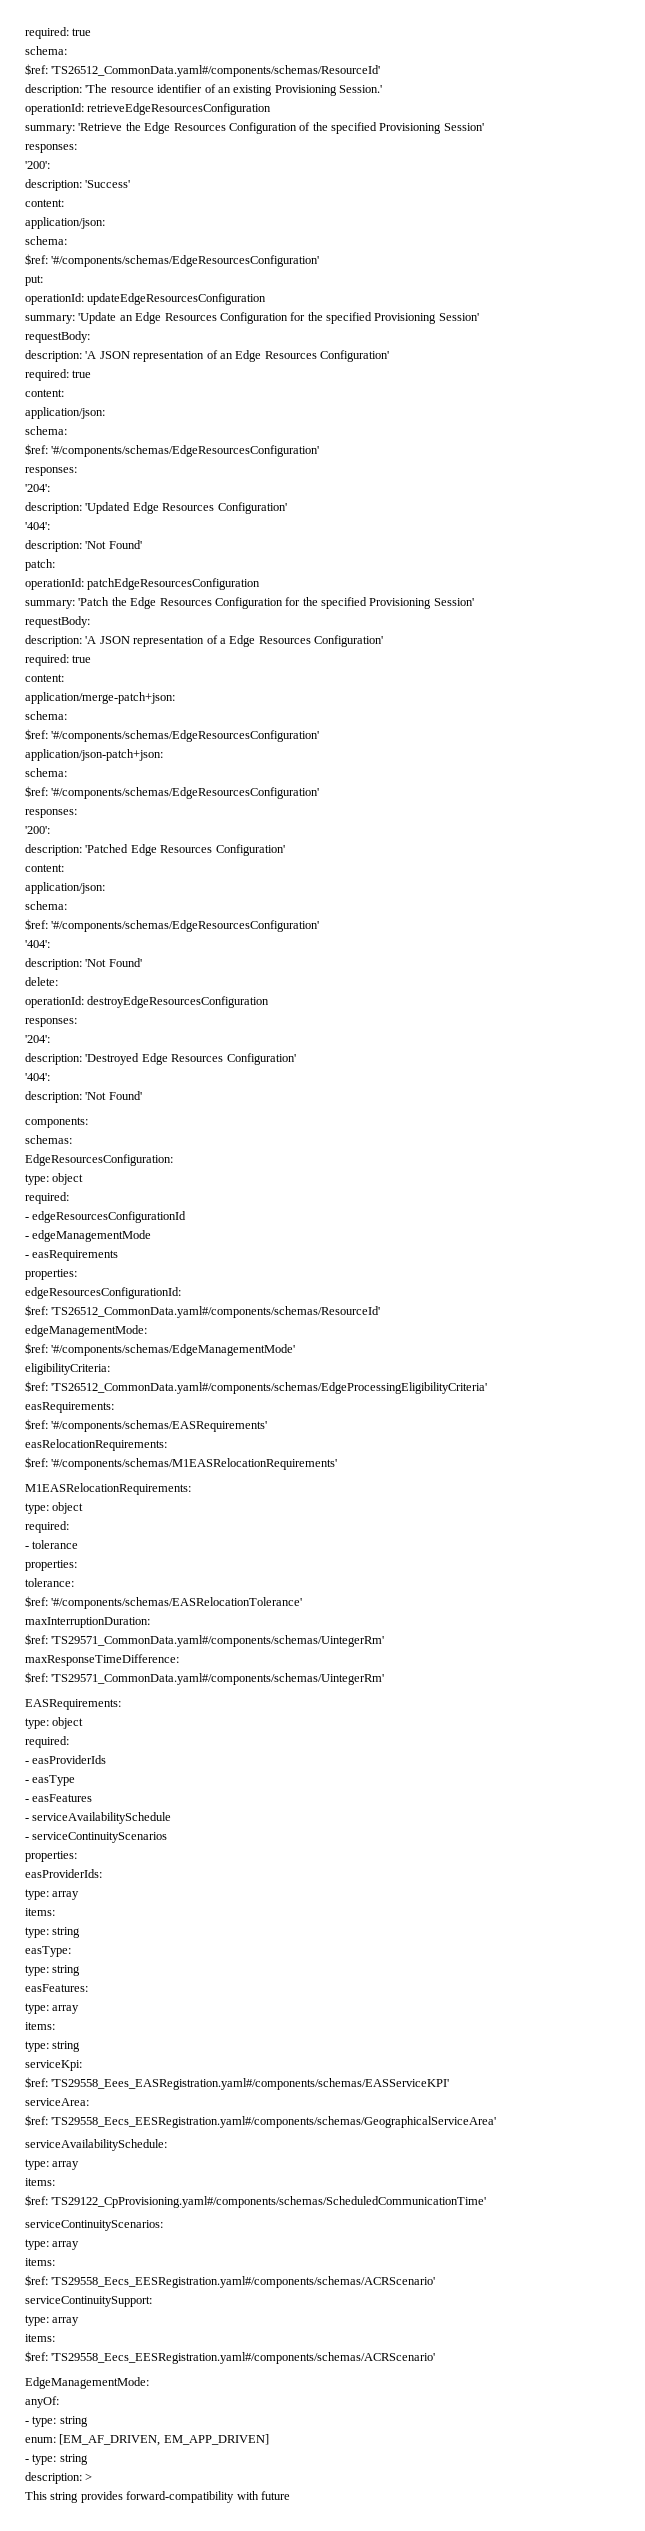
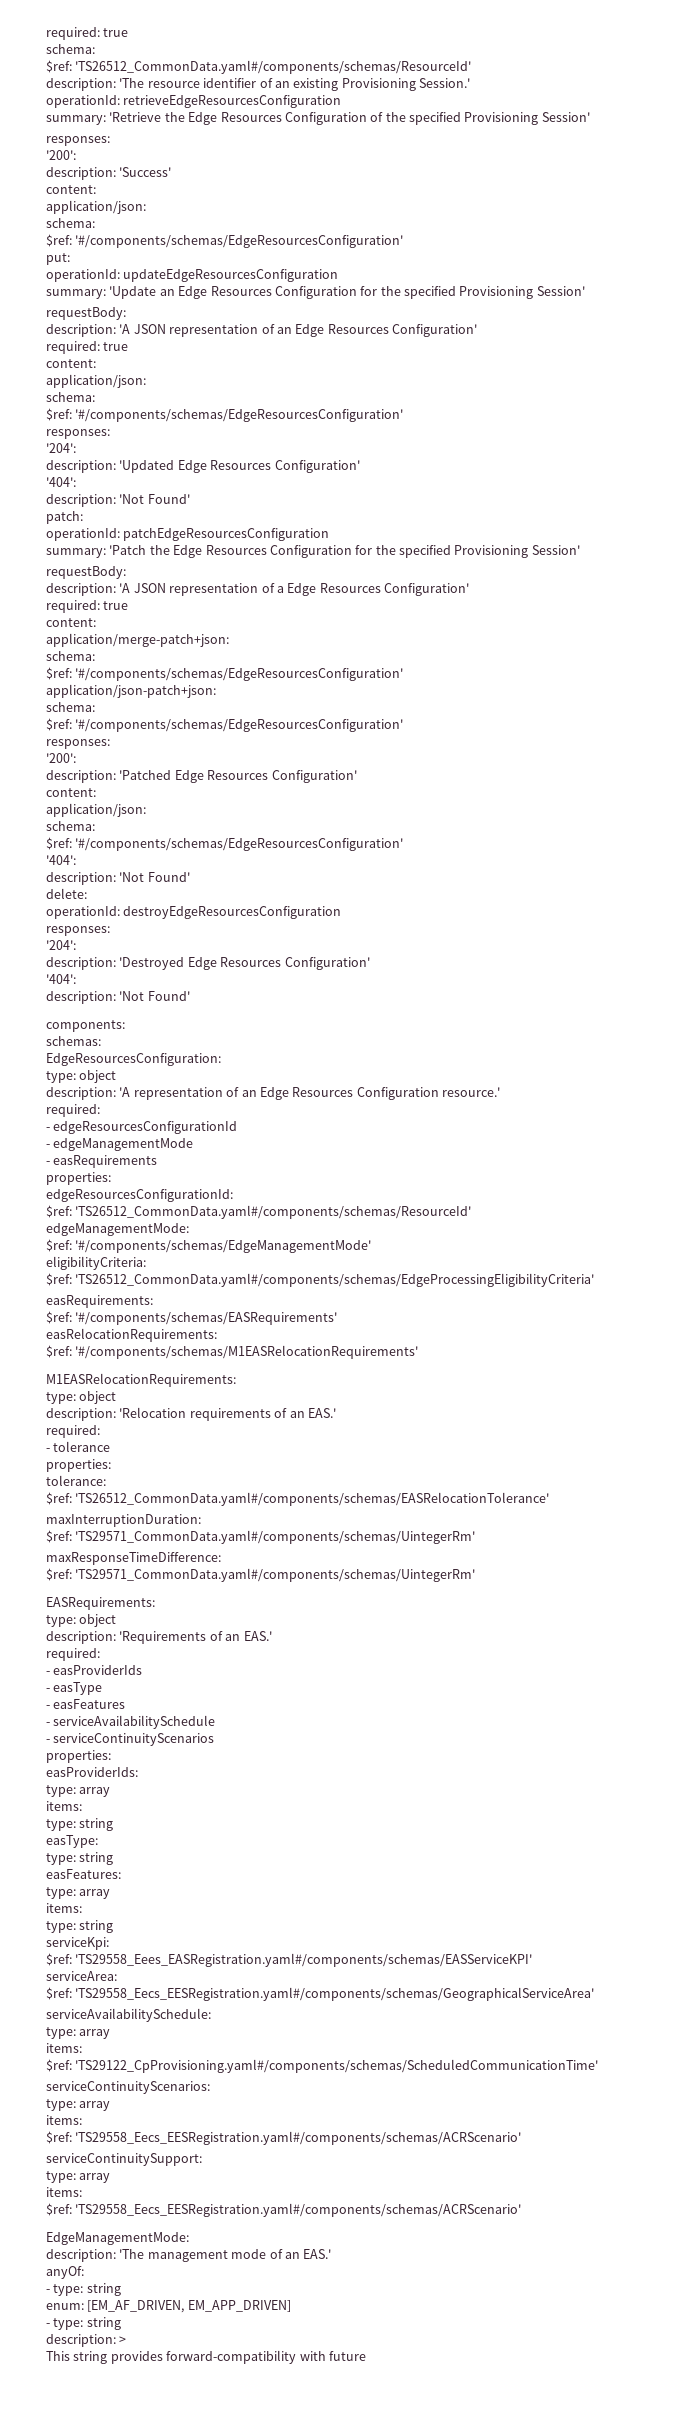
(84, 1179) none -> [46,1087,500,1100] // description: 'A representation of an Edge Resources Configuration resource.'
(84, 1508) none -> [46,1407,336,1421] // description: 'Relocation requirements of an EAS.'
[51,1597,303,1609] '#/components/schemas/EASRelocationTolerance' -> [75,1492,550,1506] 'TS26512_CommonData.yaml#/components/schemas/EASRelocationTolerance'
(84, 1723) none -> [46,1631,272,1644] // description: 'Requirements of an EAS.'
(149, 2383) none -> [46,2249,332,2262] // description: 'The management mode of an EAS.'

